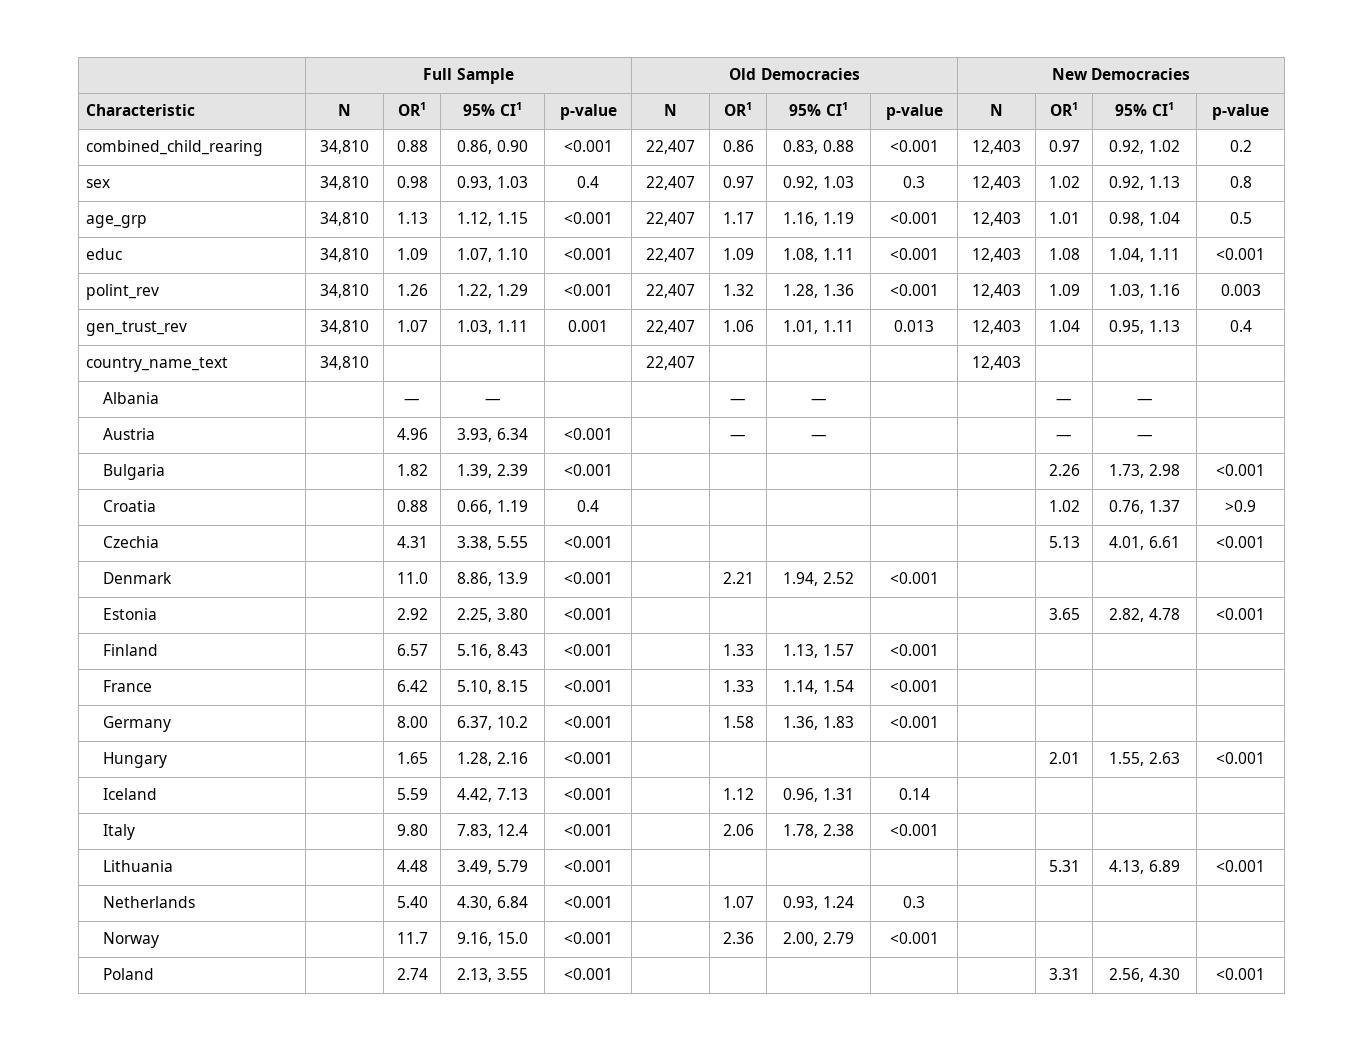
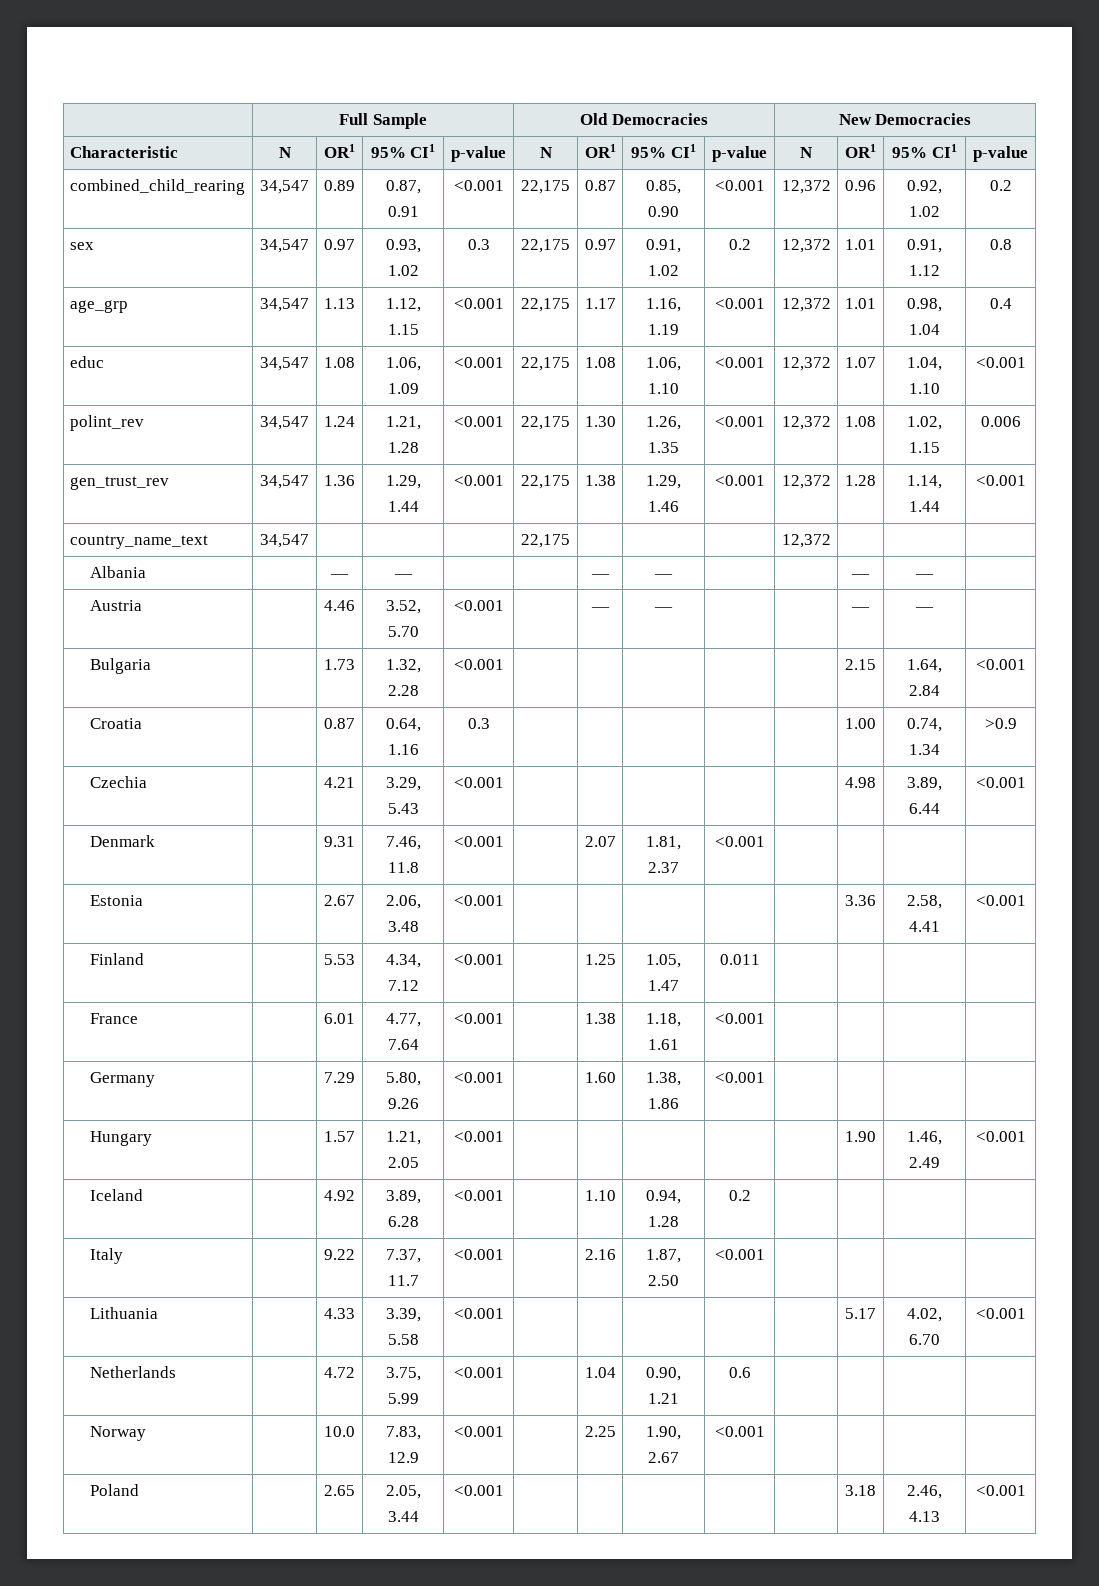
[320,140,369,154] [396,140,428,152] [457,140,528,154] [563,140,613,152] [646,140,695,154] [722,140,754,152] [783,140,854,154] [889,140,939,152] [972,140,1021,154] [1048,140,1080,152] [1109,140,1180,154] [1229,140,1252,152] [86,179,111,188] [320,176,369,190] [396,176,428,188] [457,176,528,190] [577,176,599,188] [646,176,695,190] [722,176,754,188] [783,176,854,190] [903,176,925,188] [972,176,1021,190] [1048,176,1080,188] [1109,176,1180,190] 34,810 | 0.88 | 0.86, 0.90 | <0.001 | 22,407 | 0.86 | 0.83, 0.88 | <0.001 | 12,403 | 0.97 | 0.92, 1.02 | 0.2 // sex | 34,810 | 0.98 | 0.93, 1.03 | 0.4 | 22,407 | 0.97 | 0.92, 1.03 | 0.3 | 12,403 | 1.02 | 0.92, 1.13 -> [260,180,309,194] [324,180,355,191] [385,180,421,194] [387,206,419,217] [453,180,504,191] [521,180,570,194] [584,180,616,191] [646,180,681,194] [648,206,679,217] [714,180,765,191] [781,180,831,194] [845,180,876,191] [907,180,942,194] [909,206,940,217] [989,180,1012,191] [69,242,94,250] [260,239,309,253] [324,239,355,250] [385,239,421,253] [387,265,419,276] [467,239,490,250] [521,239,570,253] [584,239,616,250] [646,239,681,253] [648,265,679,276] [728,239,751,250] [781,239,831,253] [845,239,876,250] [907,239,942,253] [909,265,940,276] 34,547 | 0.89 | 0.87, 0.91 | <0.001 | 22,175 | 0.87 | 0.85, 0.90 | <0.001 | 12,372 | 0.96 | 0.92, 1.02 | 0.2 // sex | 34,547 | 0.97 | 0.93, 1.02 | 0.3 | 22,175 | 0.97 | 0.91, 1.02 | 0.2 | 12,372 | 1.01 | 0.91, 1.12
[320,212,369,226] 34,810 -> [260,298,309,312] 34,547
[646,212,695,226] 22,407 -> [521,298,570,312] 22,175
[972,212,1021,226] 12,403 -> [781,298,831,312] 12,372
[1229,212,1252,224] 0.5 -> [989,298,1012,309] 0.4
[320,248,369,262] [396,248,428,260] [457,248,528,262] [563,248,613,260] [646,248,695,262] [722,248,754,260] [783,248,854,262] [889,248,939,260] [972,248,1021,262] [1048,248,1080,260] 34,810 | 1.09 | 1.07, 1.10 | <0.001 | 22,407 | 1.09 | 1.08, 1.11 | <0.001 | 12,403 | 1.08 -> [260,357,309,371] [324,357,355,368] [385,357,421,371] [387,383,419,394] [453,357,504,368] [521,357,570,371] [584,357,616,368] [646,357,681,371] [648,383,679,394] [714,357,765,368] [781,357,831,371] [845,357,876,368] 34,547 | 1.08 | 1.06, 1.09 | <0.001 | 22,175 | 1.08 | 1.06, 1.10 | <0.001 | 12,372 | 1.07
[1148,248,1180,260] 1.11 -> [909,383,940,394] 1.10
[320,284,369,298] [396,284,428,296] [457,284,528,298] [563,284,613,296] [646,284,695,298] [722,284,754,296] [783,284,854,298] [889,284,939,296] [972,284,1021,298] [1048,284,1080,296] [1109,284,1180,298] [1220,284,1261,296] [86,321,188,336] [320,320,369,334] [396,320,428,332] [457,320,528,334] [568,320,608,332] [646,320,695,334] [722,320,754,332] [783,320,854,334] [894,320,934,332] [972,320,1021,334] [1048,320,1080,332] [1109,320,1180,334] [1229,320,1252,332] [86,357,229,372] [320,356,369,370] [646,356,695,370] [972,356,1021,370] 34,810 | 1.26 | 1.22, 1.29 | <0.001 | 22,407 | 1.32 | 1.28, 1.36 | <0.001 | 12,403 | 1.09 | 1.03, 1.16 | 0.003 // gen_trust_rev | 34,810 | 1.07 | 1.03, 1.11 | 0.001 | 22,407 | 1.06 | 1.01, 1.11 | 0.013 | 12,403 | 1.04 | 0.95, 1.13 | 0.4 // country_name_text | 34,810 | | | | 22,407 | | | | 12,403 -> [260,416,309,430] [324,416,355,427] [385,416,421,430] [387,442,419,453] [453,416,504,427] [521,416,570,430] [584,416,616,427] [646,416,681,430] [648,442,679,453] [714,416,765,427] [781,416,831,430] [845,416,876,427] [907,416,942,430] [909,442,940,453] [980,416,1021,427] [69,476,169,490] [260,475,309,489] [324,475,355,486] [385,475,421,489] [387,501,419,512] [453,475,504,486] [521,475,570,489] [584,475,616,486] [646,475,681,489] [648,501,679,512] [714,475,765,486] [781,475,831,489] [845,475,876,486] [907,475,942,489] [909,501,940,512] [975,475,1026,486] [69,535,208,549] [260,534,309,548] [521,534,570,548] [781,534,831,548] 34,547 | 1.24 | 1.21, 1.28 | <0.001 | 22,175 | 1.30 | 1.26, 1.35 | <0.001 | 12,372 | 1.08 | 1.02, 1.15 | 0.006 // gen_trust_rev | 34,547 | 1.36 | 1.29, 1.44 | <0.001 | 22,175 | 1.38 | 1.29, 1.46 | <0.001 | 12,372 | 1.28 | 1.14, 1.44 | <0.001 // country_name_text | 34,547 | | | | 22,175 | | | | 12,372
[396,428,428,440] [457,428,528,442] 4.96 | 3.93, 6.34 -> [324,600,355,611] [385,600,421,614] [387,626,419,637] 4.46 | 3.52, 5.70
[396,464,428,476] [457,464,528,478] [563,464,613,476] [1048,464,1080,476] [1109,464,1180,478] [1216,464,1265,476] [103,500,157,512] [396,500,428,512] [457,500,528,514] [577,500,599,512] [1048,500,1080,512] [1109,500,1180,514] [1225,500,1256,512] [103,536,160,548] [396,536,428,548] [457,536,528,550] [563,536,613,548] [1048,536,1080,548] [1109,536,1180,550] [1216,536,1265,548] [103,572,173,584] [396,572,428,584] [457,572,528,586] [563,572,613,584] [722,572,754,584] [783,572,854,586] [889,572,939,584] [103,608,158,620] [396,608,428,620] [457,608,528,622] [563,608,613,620] [1048,608,1080,620] [1109,608,1180,622] [1216,608,1265,620] [103,644,159,656] [396,644,428,656] [457,644,528,658] [563,644,613,656] [722,644,754,656] [783,644,854,658] [889,644,939,656] [103,680,153,692] [396,680,428,692] [457,680,528,694] [563,680,613,692] [722,680,754,692] [783,680,854,694] [889,680,939,692] [103,716,172,732] [396,716,428,728] [457,716,528,730] [563,716,613,728] [722,716,754,728] [783,716,854,730] [889,716,939,728] [103,752,168,768] [396,752,428,764] [457,752,528,766] [563,752,613,764] [1048,752,1080,764] [1109,752,1180,766] [1216,752,1265,764] [103,788,158,800] [396,788,428,800] [457,788,528,802] [563,788,613,800] [722,788,754,800] [783,788,854,802] [898,788,930,800] [103,824,136,840] [396,824,428,836] [457,824,528,838] [563,824,613,836] [722,824,754,836] [783,824,854,838] [889,824,939,836] [103,860,174,872] [396,860,428,872] [457,860,528,874] [563,860,613,872] [1048,860,1080,872] [1109,860,1180,874] [1216,860,1265,872] [103,896,196,908] [396,896,428,908] [457,896,528,910] [563,896,613,908] [722,896,754,908] [783,896,854,910] [903,896,925,908] [103,932,160,948] [396,932,428,944] [457,932,528,946] [563,932,613,944] [722,932,754,944] [783,932,854,946] [889,932,939,944] [103,968,155,980] [396,968,428,980] [457,968,528,982] [563,968,613,980] [1048,968,1080,980] [1109,968,1180,982] 1.82 | 1.39, 2.39 | <0.001 | | | | | | 2.26 | 1.73, 2.98 | <0.001 // Croatia | | 0.88 | 0.66, 1.19 | 0.4 | | | | | | 1.02 | 0.76, 1.37 | >0.9 // Czechia | | 4.31 | 3.38, 5.55 | <0.001 | | | | | | 5.13 | 4.01, 6.61 | <0.001 // Denmark | | 11.0 | 8.86, 13.9 | <0.001 | | 2.21 | 1.94, 2.52 | <0.001 | | | | // Estonia | | 2.92 | 2.25, 3.80 | <0.001 | | | | | | 3.65 | 2.82, 4.78 | <0.001 // Finland | | 6.57 | 5.16, 8.43 | <0.001 | | 1.33 | 1.13, 1.57 | <0.001 | | | | // France | | 6.42 | 5.10, 8.15 | <0.001 | | 1.33 | 1.14, 1.54 | <0.001 | | | | // Germany | | 8.00 | 6.37, 10.2 | <0.001 | | 1.58 | 1.36, 1.83 | <0.001 | | | | // Hungary | | 1.65 | 1.28, 2.16 | <0.001 | | | | | | 2.01 | 1.55, 2.63 | <0.001 // Iceland | | 5.59 | 4.42, 7.13 | <0.001 | | 1.12 | 0.96, 1.31 | 0.14 | | | | // Italy | | 9.80 | 7.83, 12.4 | <0.001 | | 2.06 | 1.78, 2.38 | <0.001 | | | | // Lithuania | | 4.48 | 3.49, 5.79 | <0.001 | | | | | | 5.31 | 4.13, 6.89 | <0.001 // Netherlands | | 5.40 | 4.30, 6.84 | <0.001 | | 1.07 | 0.93, 1.24 | 0.3 | | | | // Norway | | 11.7 | 9.16, 15.0 | <0.001 | | 2.36 | 2.00, 2.79 | <0.001 | | | | // Poland | | 2.74 | 2.13, 3.55 | <0.001 | | | | | | 3.31 | 2.56, 4.30 -> [324,659,355,670] [385,659,421,673] [387,685,419,696] [453,659,504,670] [845,659,876,670] [907,659,942,673] [909,685,940,696] [975,659,1026,670] [90,718,143,729] [324,718,355,729] [385,718,421,732] [387,744,419,755] [467,718,490,729] [845,718,876,729] [907,718,942,732] [909,744,940,755] [984,718,1017,729] [90,776,148,788] [324,777,355,788] [385,777,421,791] [387,803,419,814] [453,777,504,788] [845,777,876,788] [907,777,942,791] [909,803,940,814] [975,777,1026,788] [90,835,156,847] [324,836,355,847] [385,836,421,850] [387,862,419,873] [453,836,504,847] [584,836,616,847] [646,836,681,850] [648,862,679,873] [714,836,765,847] [90,895,144,906] [324,895,355,906] [385,895,421,909] [387,921,419,932] [453,895,504,906] [845,895,876,906] [907,895,942,909] [909,921,940,932] [975,895,1026,906] [90,953,145,965] [324,954,355,965] [385,954,421,968] [387,980,419,991] [453,954,504,965] [584,954,616,965] [646,954,681,968] [648,980,679,991] [719,954,760,965] [90,1013,139,1024] [324,1013,355,1024] [385,1013,421,1027] [387,1039,419,1050] [453,1013,504,1024] [584,1013,616,1024] [646,1013,681,1027] [648,1039,679,1050] [714,1013,765,1024] [90,1072,156,1087] [324,1072,355,1083] [385,1072,421,1086] [387,1098,419,1109] [453,1072,504,1083] [584,1072,616,1083] [646,1072,681,1086] [648,1098,679,1109] [714,1072,765,1083] [90,1131,153,1146] [324,1131,355,1142] [385,1131,421,1145] [387,1157,419,1168] [453,1131,504,1142] [845,1131,876,1142] [907,1131,942,1145] [909,1157,940,1168] [975,1131,1026,1142] [90,1189,144,1201] [324,1190,355,1201] [385,1190,421,1204] [387,1216,419,1227] [453,1190,504,1201] [584,1190,616,1201] [646,1190,681,1204] [648,1216,679,1227] [728,1190,751,1201] [90,1248,124,1264] [324,1249,355,1260] [385,1249,421,1263] [387,1275,419,1286] [453,1249,504,1260] [584,1249,616,1260] [646,1249,681,1263] [648,1275,679,1286] [714,1249,765,1260] [90,1307,159,1319] [324,1308,355,1319] [385,1308,421,1322] [387,1334,419,1345] [453,1308,504,1319] [845,1308,876,1319] [907,1308,942,1322] [909,1334,940,1345] [975,1308,1026,1319] [90,1366,177,1378] [324,1367,355,1378] [385,1367,421,1381] [387,1393,419,1404] [453,1367,504,1378] [584,1367,616,1378] [646,1367,681,1381] [648,1393,679,1404] [728,1367,751,1378] [90,1426,147,1441] [324,1426,355,1437] [385,1426,421,1440] [387,1452,419,1463] [453,1426,504,1437] [584,1426,616,1437] [646,1426,681,1440] [648,1452,679,1463] [714,1426,765,1437] [90,1484,140,1496] [324,1485,355,1496] [385,1485,421,1499] [387,1511,419,1522] [453,1485,504,1496] [845,1485,876,1496] [907,1485,942,1499] [909,1511,940,1522] 1.73 | 1.32, 2.28 | <0.001 | | | | | | 2.15 | 1.64, 2.84 | <0.001 // Croatia | | 0.87 | 0.64, 1.16 | 0.3 | | | | | | 1.00 | 0.74, 1.34 | >0.9 // Czechia | | 4.21 | 3.29, 5.43 | <0.001 | | | | | | 4.98 | 3.89, 6.44 | <0.001 // Denmark | | 9.31 | 7.46, 11.8 | <0.001 | | 2.07 | 1.81, 2.37 | <0.001 | | | | // Estonia | | 2.67 | 2.06, 3.48 | <0.001 | | | | | | 3.36 | 2.58, 4.41 | <0.001 // Finland | | 5.53 | 4.34, 7.12 | <0.001 | | 1.25 | 1.05, 1.47 | 0.011 | | | | // France | | 6.01 | 4.77, 7.64 | <0.001 | | 1.38 | 1.18, 1.61 | <0.001 | | | | // Germany | | 7.29 | 5.80, 9.26 | <0.001 | | 1.60 | 1.38, 1.86 | <0.001 | | | | // Hungary | | 1.57 | 1.21, 2.05 | <0.001 | | | | | | 1.90 | 1.46, 2.49 | <0.001 // Iceland | | 4.92 | 3.89, 6.28 | <0.001 | | 1.10 | 0.94, 1.28 | 0.2 | | | | // Italy | | 9.22 | 7.37, 11.7 | <0.001 | | 2.16 | 1.87, 2.50 | <0.001 | | | | // Lithuania | | 4.33 | 3.39, 5.58 | <0.001 | | | | | | 5.17 | 4.02, 6.70 | <0.001 // Netherlands | | 4.72 | 3.75, 5.99 | <0.001 | | 1.04 | 0.90, 1.21 | 0.6 | | | | // Norway | | 10.0 | 7.83, 12.9 | <0.001 | | 2.25 | 1.90, 2.67 | <0.001 | | | | // Poland | | 2.65 | 2.05, 3.44 | <0.001 | | | | | | 3.18 | 2.46, 4.13

